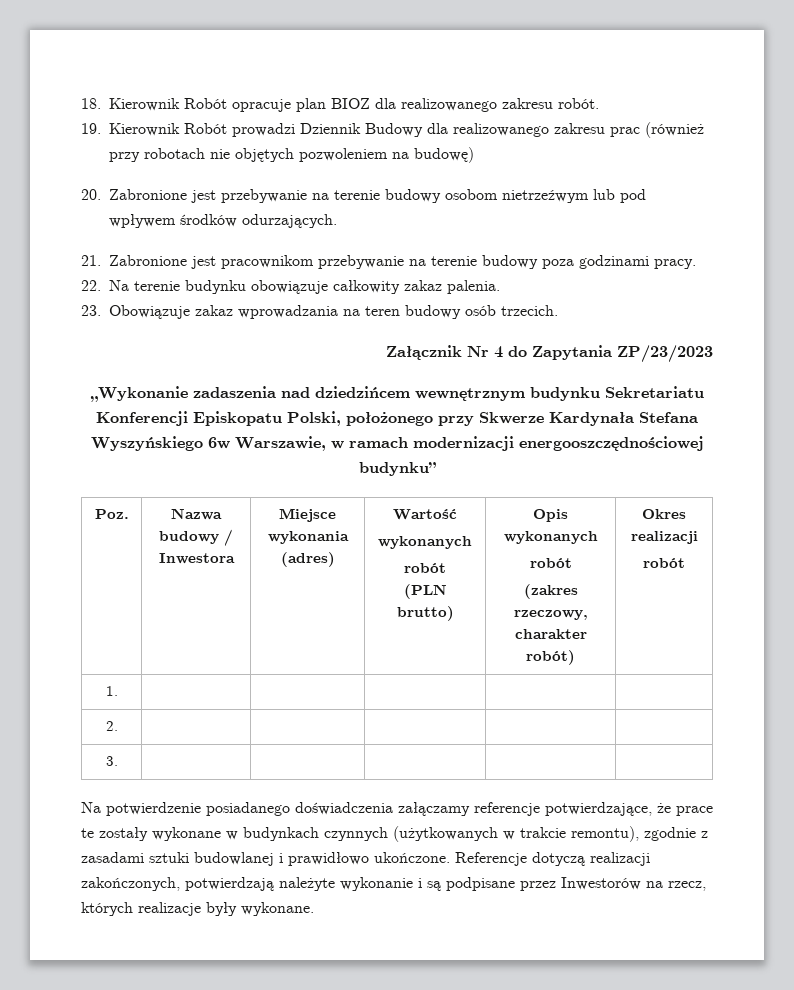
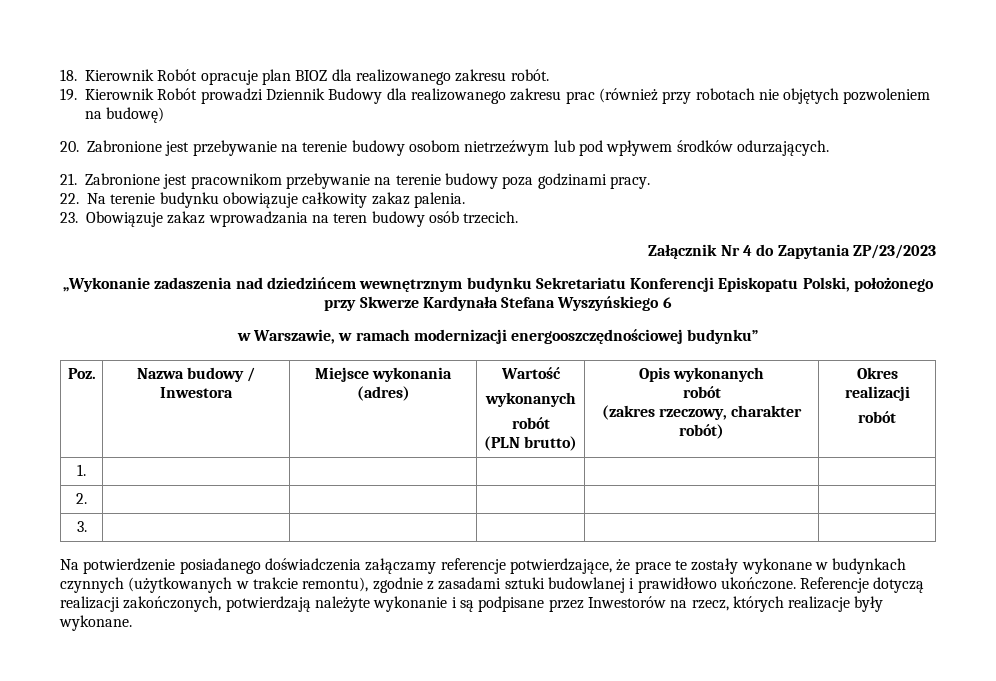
[207,437,230,449] 6w -> [662,297,672,308] [236,333,251,341] 6 // w

